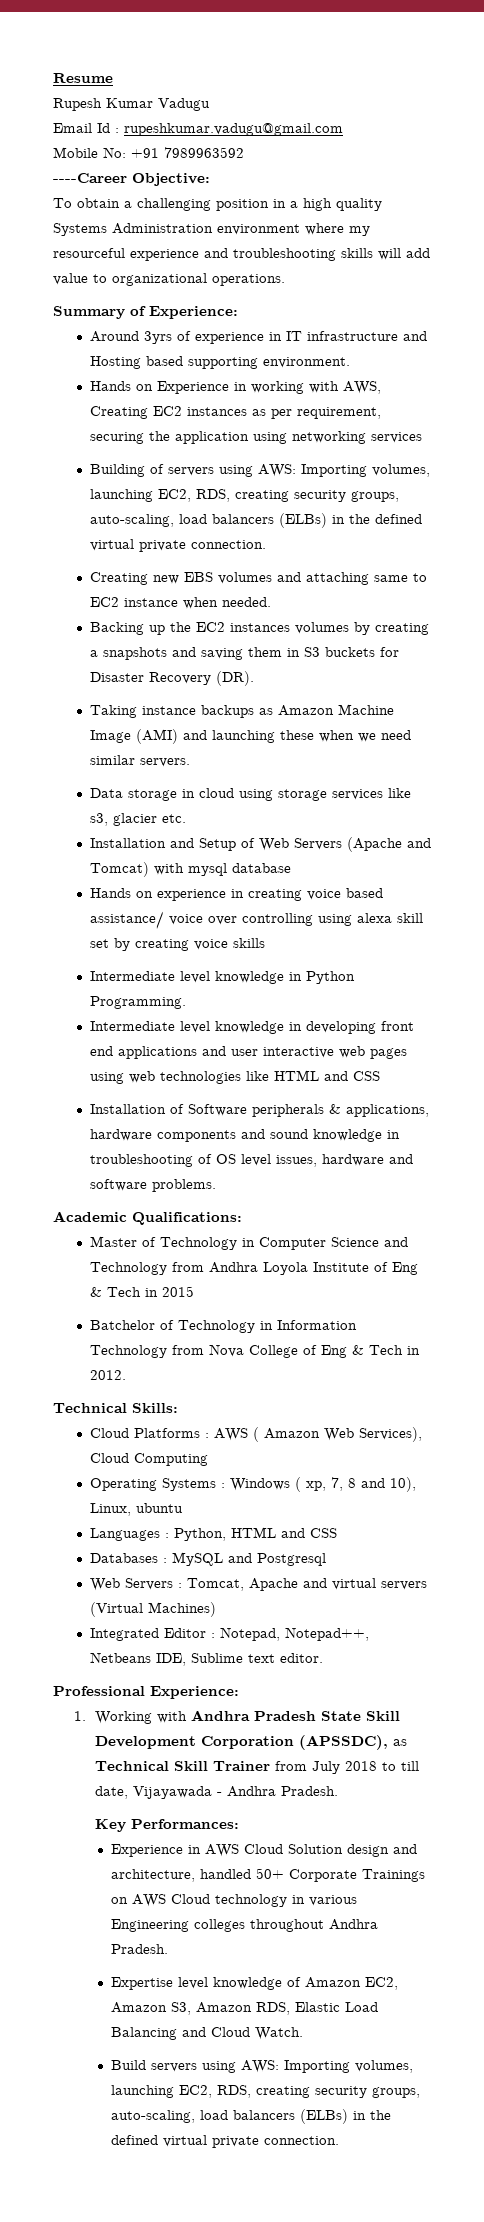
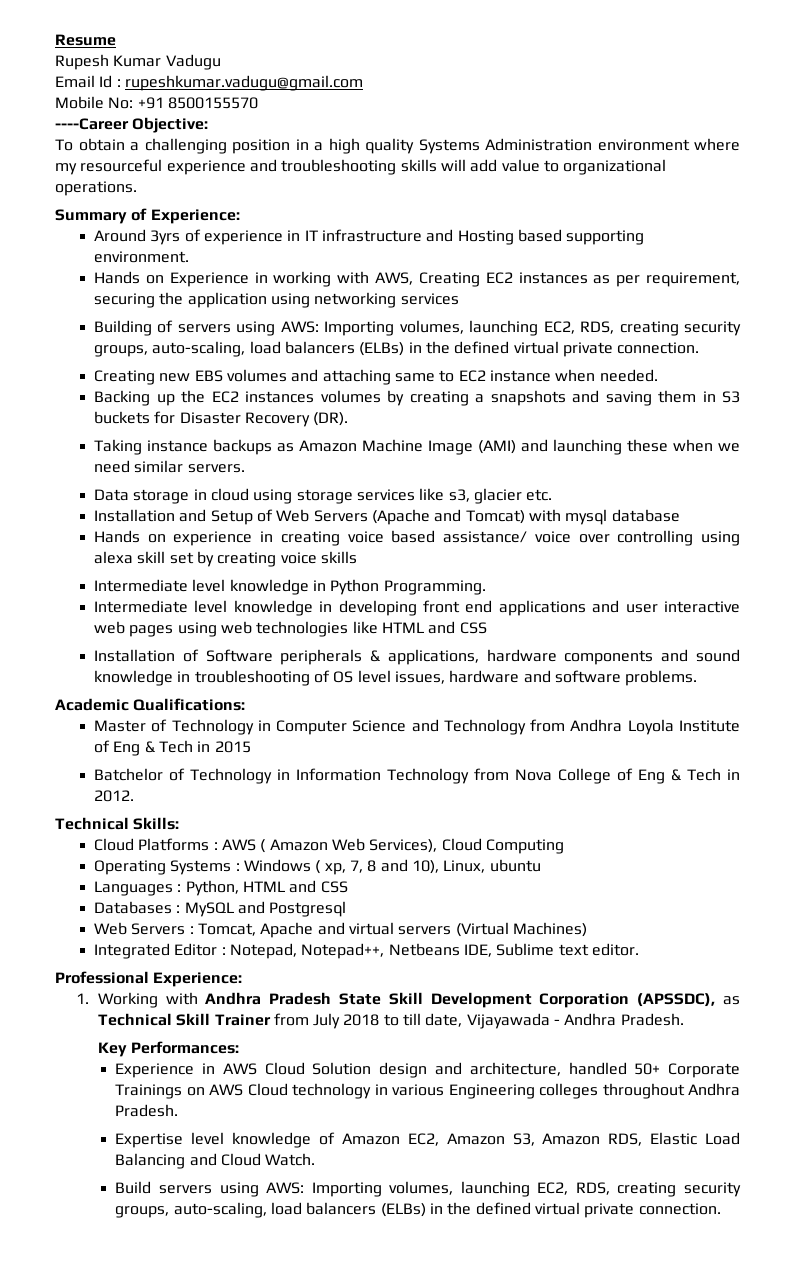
[164,147,244,158] 7989963592 -> [167,97,258,109] 8500155570

